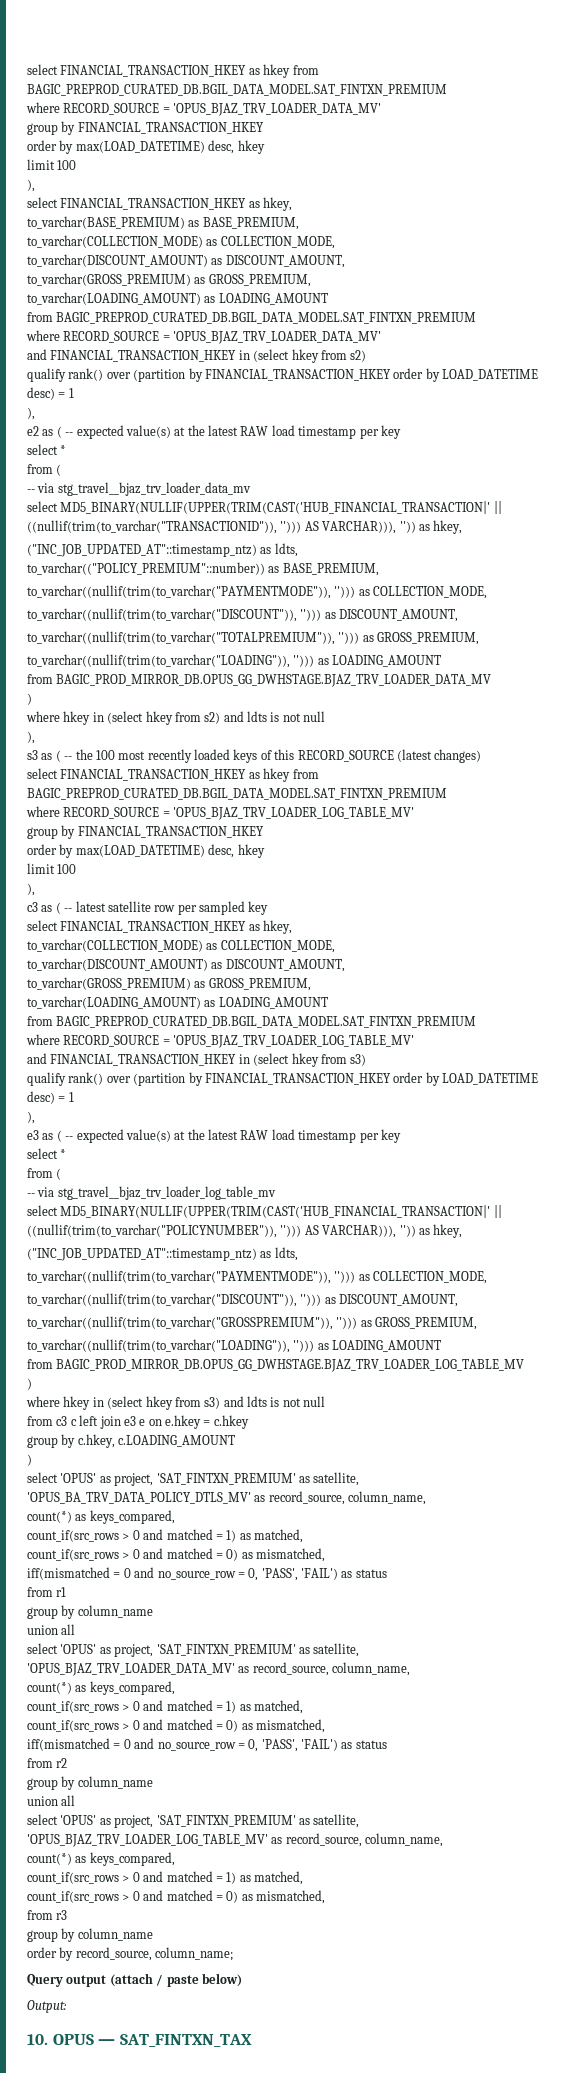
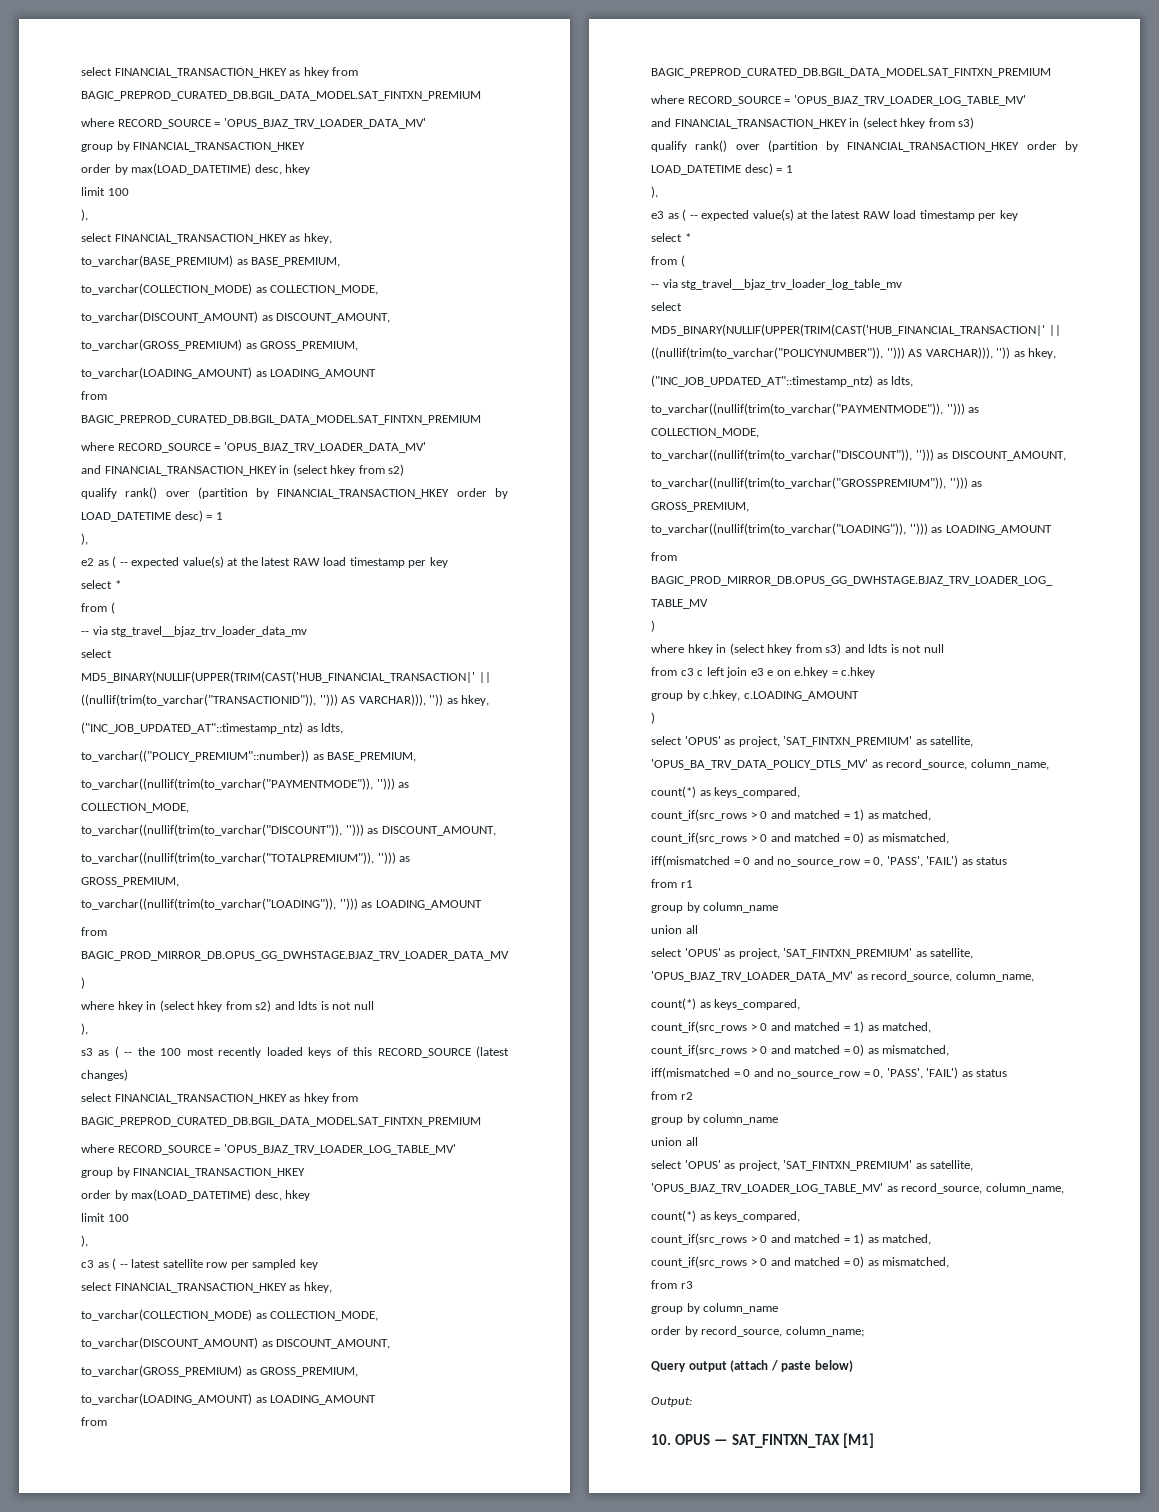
(252, 2040) none -> [842,1433,874,1448] [M1]

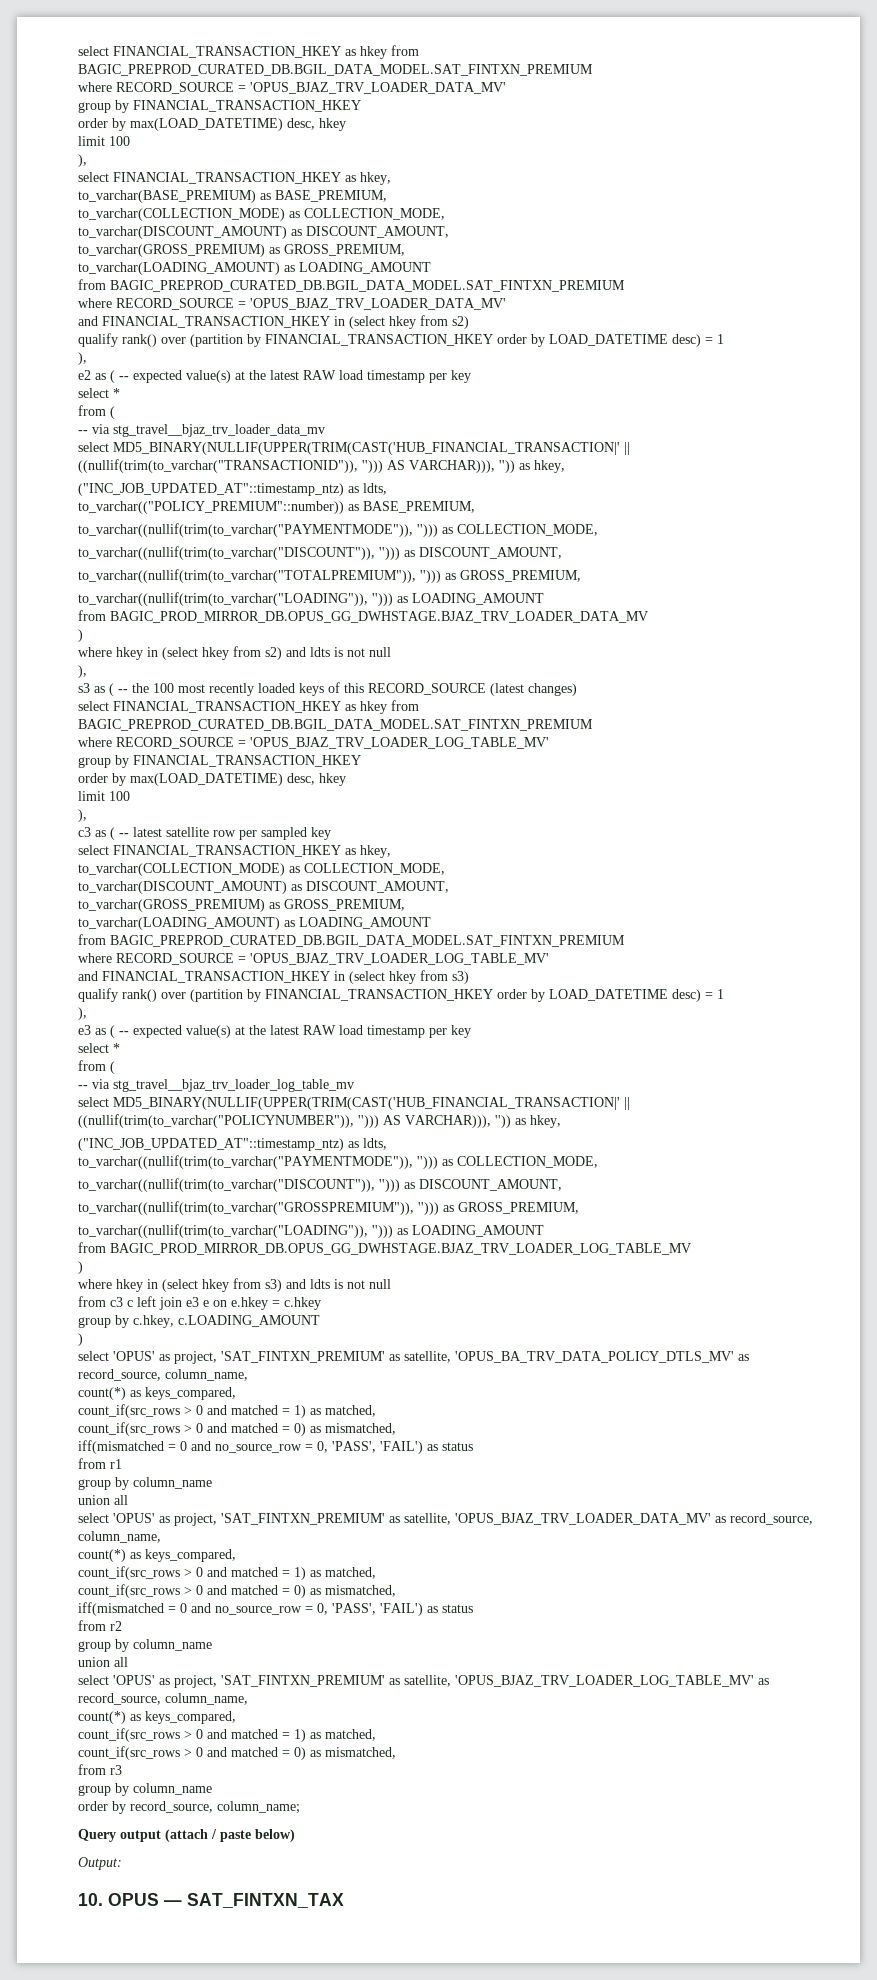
[842,1433,874,1448] [M1] -> (344, 1900) none

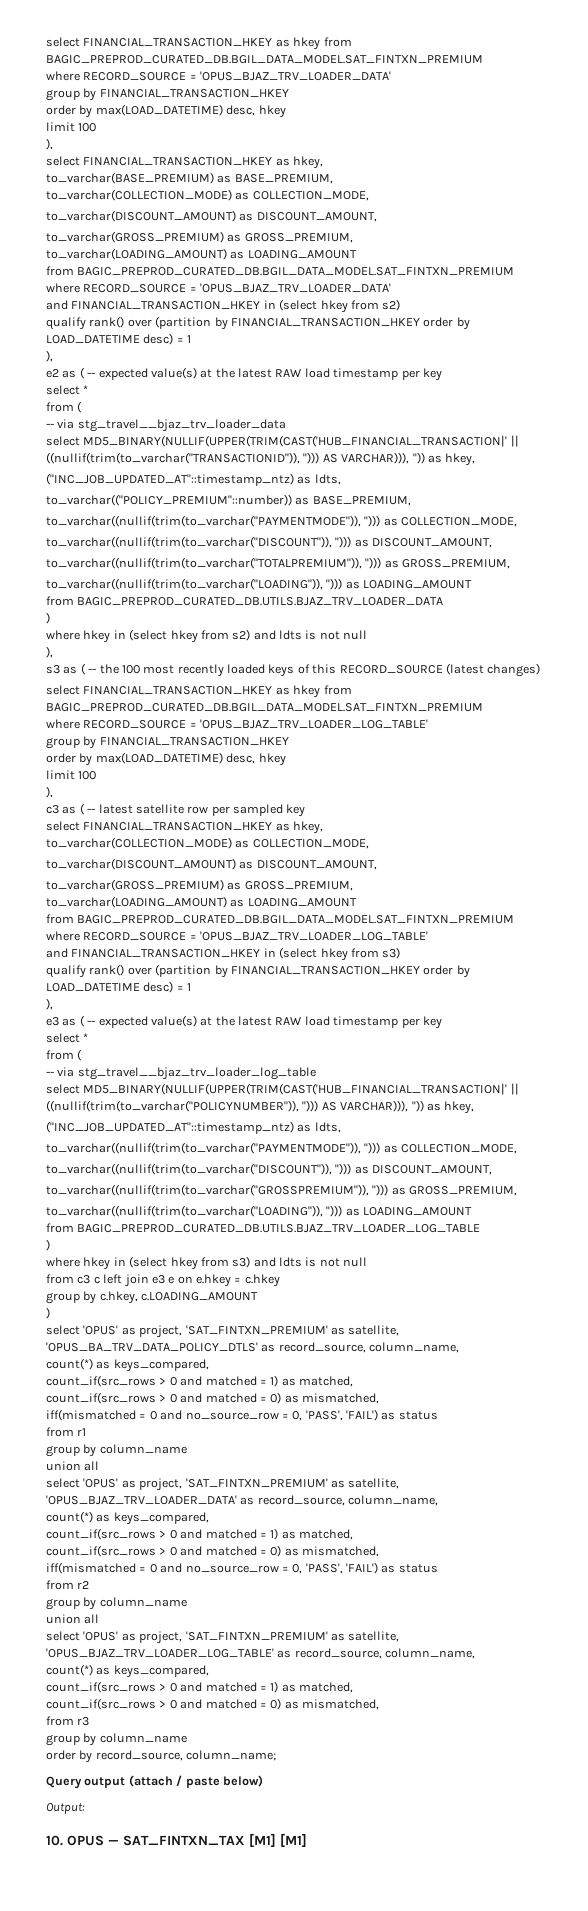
[78,45,419,59] [78,64,593,76] [78,82,506,94] select FINANCIAL_TRANSACTION_HKEY as hkey from BAGIC_PREPROD_CURATED_DB.BGIL_DATA_MODEL.SAT_FINTXN_PREMIUM // where RECORD_SOURCE = 'OPUS_BJAZ_TRV_LOADER_DATA_MV' -> [46,37,352,50] [46,55,483,64] [46,71,392,81] select FINANCIAL_TRANSACTION_HKEY as hkey from BAGIC_PREPROD_CURATED_DB.BGIL_DATA_MODEL.SAT_FINTXN_PREMIUM // where RECORD_SOURCE = 'OPUS_BJAZ_TRV_LOADER_DATA'
[250,298,506,310] 'OPUS_BJAZ_TRV_LOADER_DATA_MV' -> [200,283,392,293] 'OPUS_BJAZ_TRV_LOADER_DATA'
[113,424,325,437] stg_travel__bjaz_trv_loader_data_mv -> [77,419,286,432] stg_travel__bjaz_trv_loader_data
[110,611,648,623] BAGIC_PROD_MIRROR_DB.OPUS_GG_DWHSTAGE.BJAZ_TRV_LOADER_DATA_MV -> [77,597,444,606] BAGIC_PREPROD_CURATED_DB.UTILS.BJAZ_TRV_LOADER_DATA
[250,737,549,749] 'OPUS_BJAZ_TRV_LOADER_LOG_TABLE_MV' -> [200,719,429,729] 'OPUS_BJAZ_TRV_LOADER_LOG_TABLE'
[250,953,549,965] 'OPUS_BJAZ_TRV_LOADER_LOG_TABLE_MV' -> [200,931,429,941] 'OPUS_BJAZ_TRV_LOADER_LOG_TABLE'
[113,1079,354,1092] stg_travel__bjaz_trv_loader_log_table_mv -> [77,1067,316,1080] stg_travel__bjaz_trv_loader_log_table
[110,1243,691,1255] BAGIC_PROD_MIRROR_DB.OPUS_GG_DWHSTAGE.BJAZ_TRV_LOADER_LOG_TABLE_MV -> [77,1224,481,1233] BAGIC_PREPROD_CURATED_DB.UTILS.BJAZ_TRV_LOADER_LOG_TABLE
[455,1351,734,1363] 'OPUS_BA_TRV_DATA_POLICY_DTLS_MV' -> [46,1342,258,1352] 'OPUS_BA_TRV_DATA_POLICY_DTLS'
[455,1513,711,1525] 'OPUS_BJAZ_TRV_LOADER_DATA_MV' -> [46,1495,237,1505] 'OPUS_BJAZ_TRV_LOADER_DATA'
[455,1675,754,1687] 'OPUS_BJAZ_TRV_LOADER_LOG_TABLE_MV' -> [46,1648,274,1658] 'OPUS_BJAZ_TRV_LOADER_LOG_TABLE'
(344, 1900) none -> [249,1833,307,1847] [M1] [M1]

